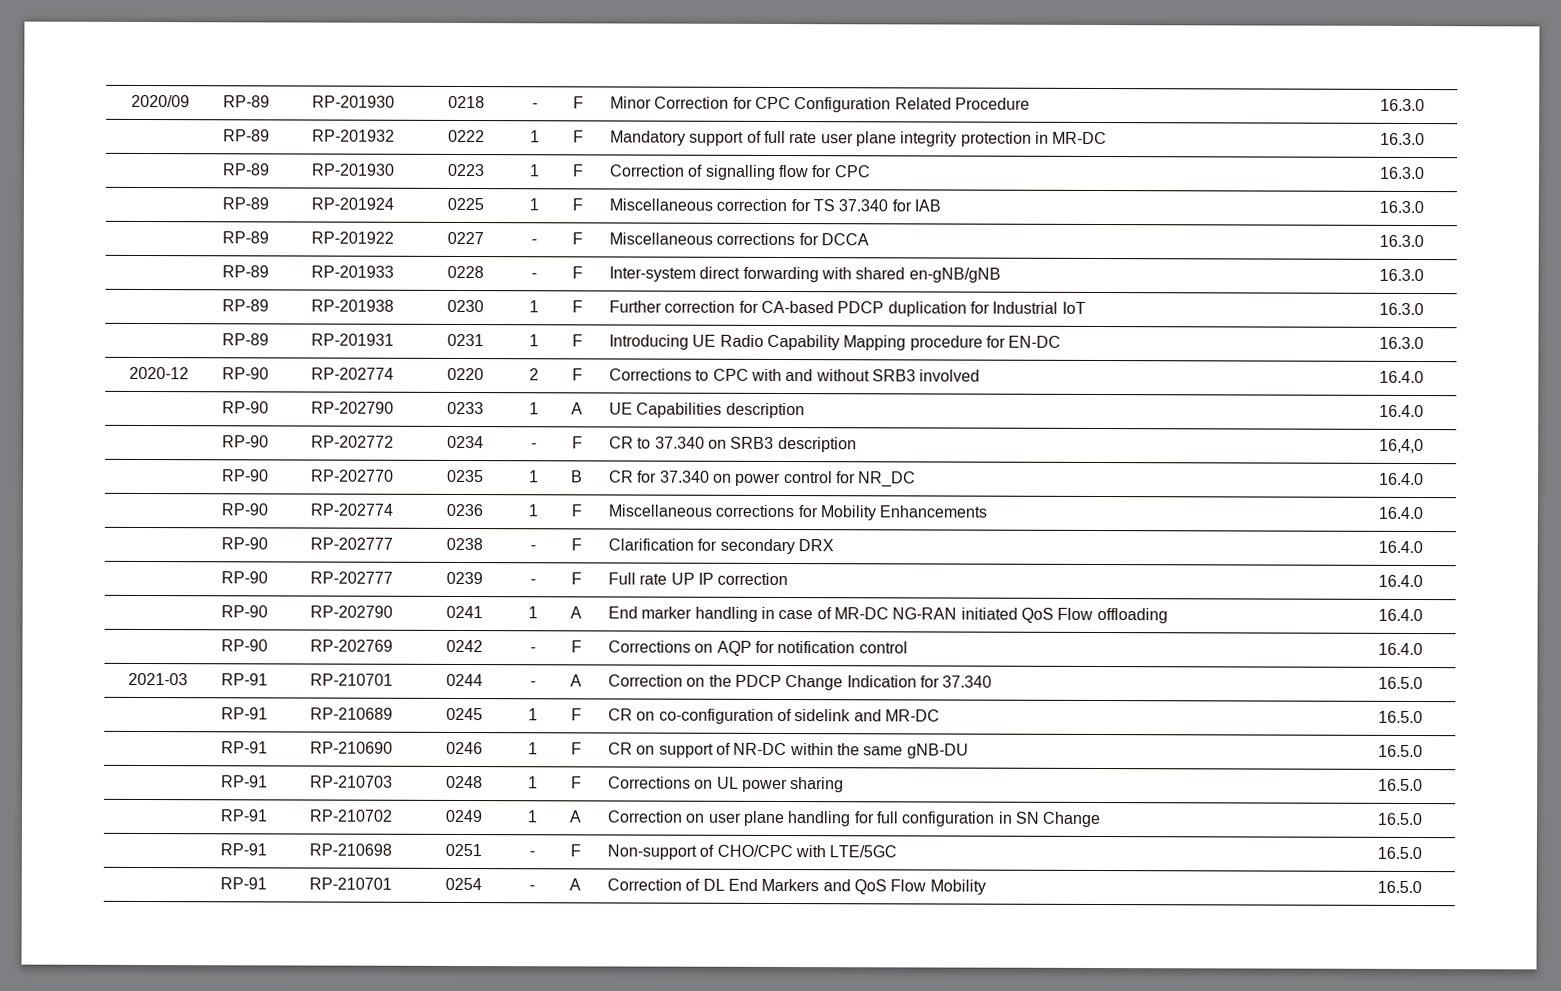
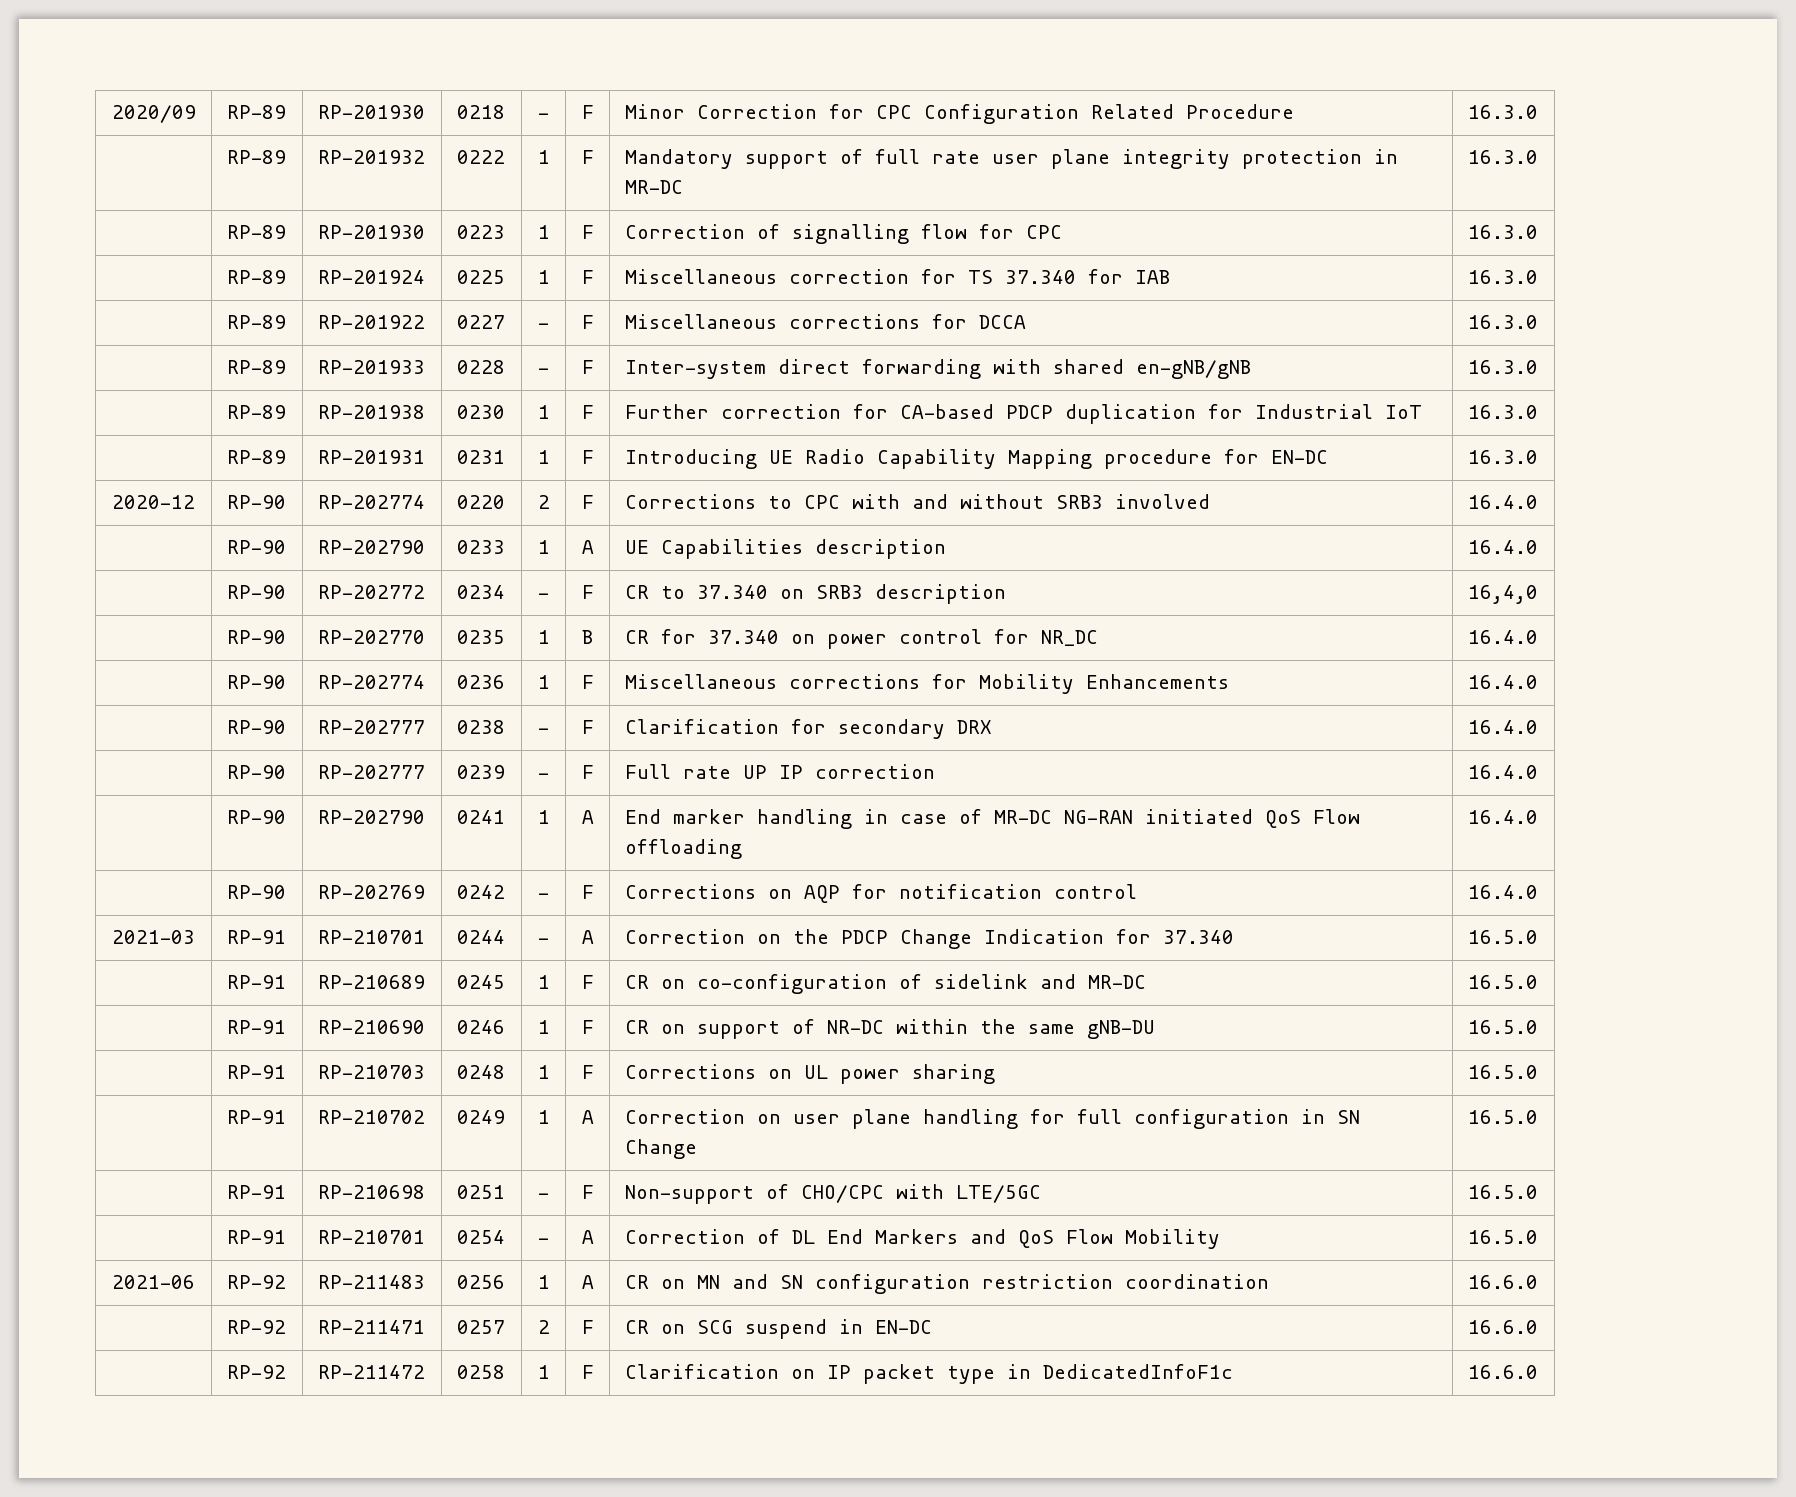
(1423, 887) none -> [112,1275,195,1289] [226,1275,286,1289] [317,1275,425,1289] [456,1275,505,1289] [537,1275,550,1289] [581,1275,594,1289] [624,1274,1269,1294] [1467,1275,1538,1289] [226,1320,286,1334] [317,1320,425,1334] [456,1320,505,1334] [537,1320,550,1334] [581,1320,594,1334] [624,1319,932,1339] [1467,1320,1538,1334] [226,1365,286,1379] [317,1365,425,1379] [456,1365,505,1379] [537,1365,550,1379] [581,1365,594,1379] [624,1364,1233,1384] [1467,1365,1538,1379] // 2021-06 | RP-92 | RP-211483 | 0256 | 1 | A | CR on MN and SN configuration restriction coordination | 16.6.0 // | RP-92 | RP-211471 | 0257 | 2 | F | CR on SCG suspend in EN-DC | 16.6.0 // | RP-92 | RP-211472 | 0258 | 1 | F | Clarification on IP packet type in DedicatedInfoF1c | 16.6.0

